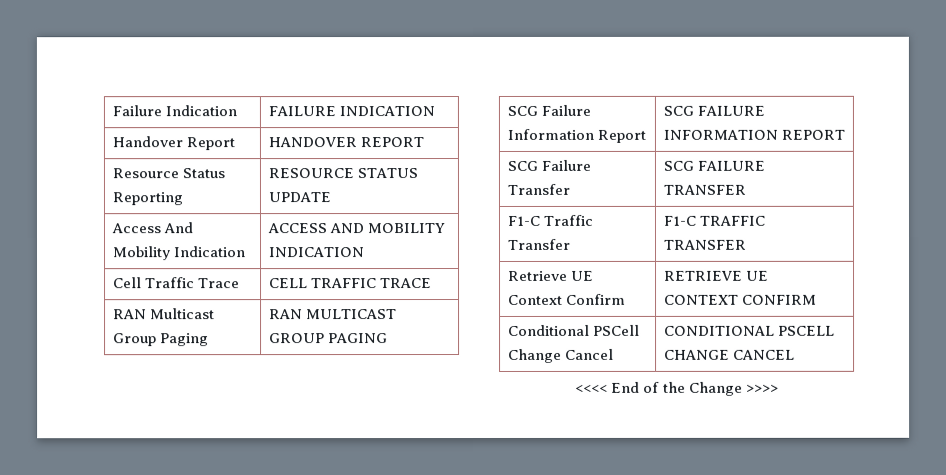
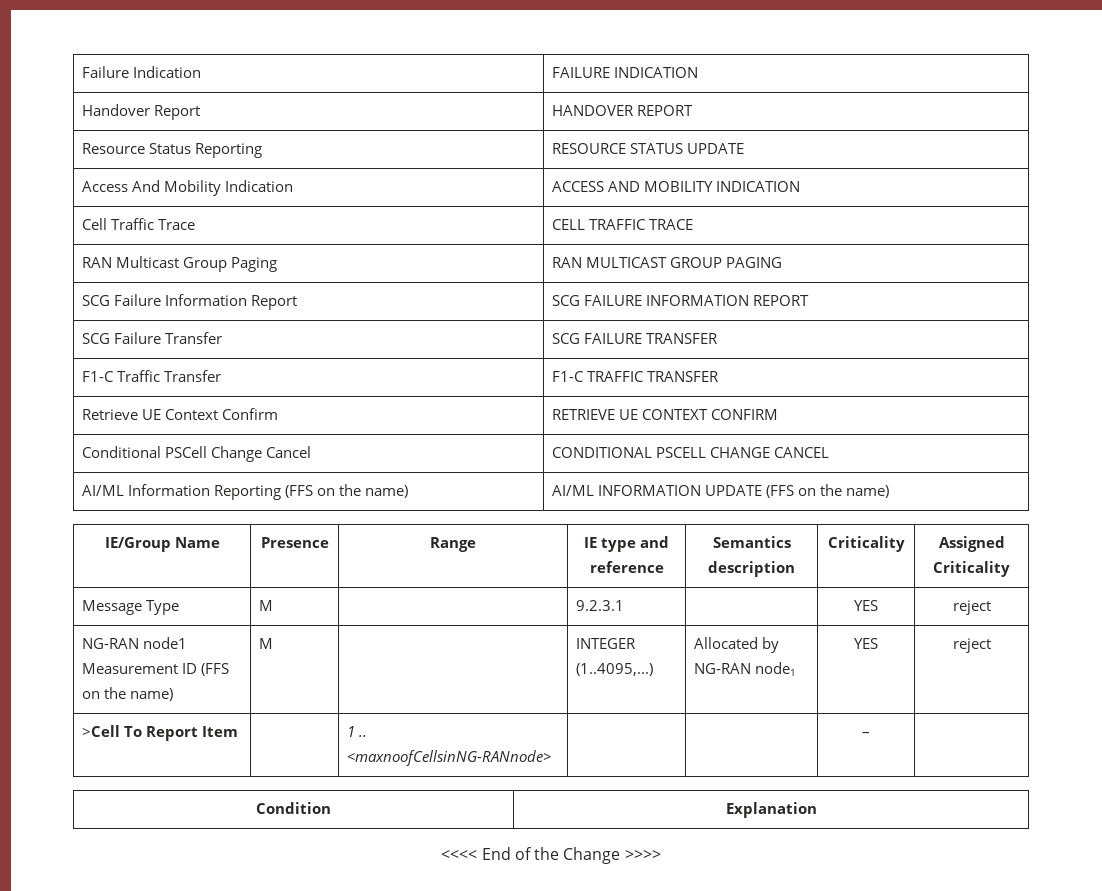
(795, 354) none -> [82,484,409,500] [552,484,890,498] [104,537,220,552] [260,537,329,548] [430,537,476,552] [584,536,669,552] [589,561,664,573] [712,536,791,548] [708,561,795,577] [827,536,905,552] [938,536,1005,552] [933,561,1010,577] [82,600,180,615] [259,600,274,611] [576,600,625,611] [854,600,878,611] [952,600,991,615] [82,637,188,649] [82,663,230,676] [82,687,174,701] [259,638,274,649] [576,638,637,649] [576,663,654,676] [694,637,780,653] [694,662,797,676] [854,638,878,649] [952,638,991,653] [82,725,239,741] [347,726,368,737] [347,750,552,766] [862,732,870,737] [256,802,331,814] [725,802,817,818] // AI/ML Information Reporting (FFS on the name) | AI/ML INFORMATION UPDATE (FFS on the name) // IE/Group Name | Presence | Range | IE type and reference | Semantics description | Criticality | Assigned Criticality // Message Type | M | | 9.2.3.1 | | YES | reject // NG-RAN node1 Measurement ID (FFS on the name) | M | | INTEGER (1..4095,...) | Allocated by NG-RAN node1 | YES | reject // >Cell To Report Item | | 1 .. <maxnoofCellsinNG-RANnode> | | | – | // Condition | Explanation

